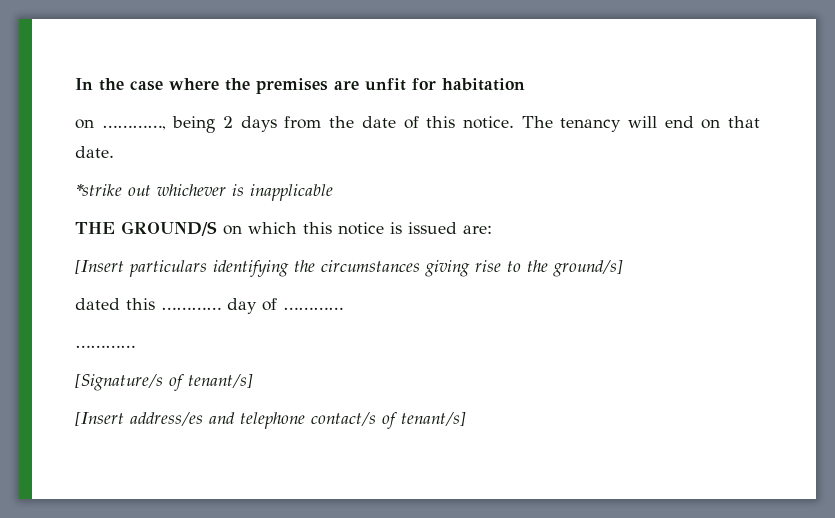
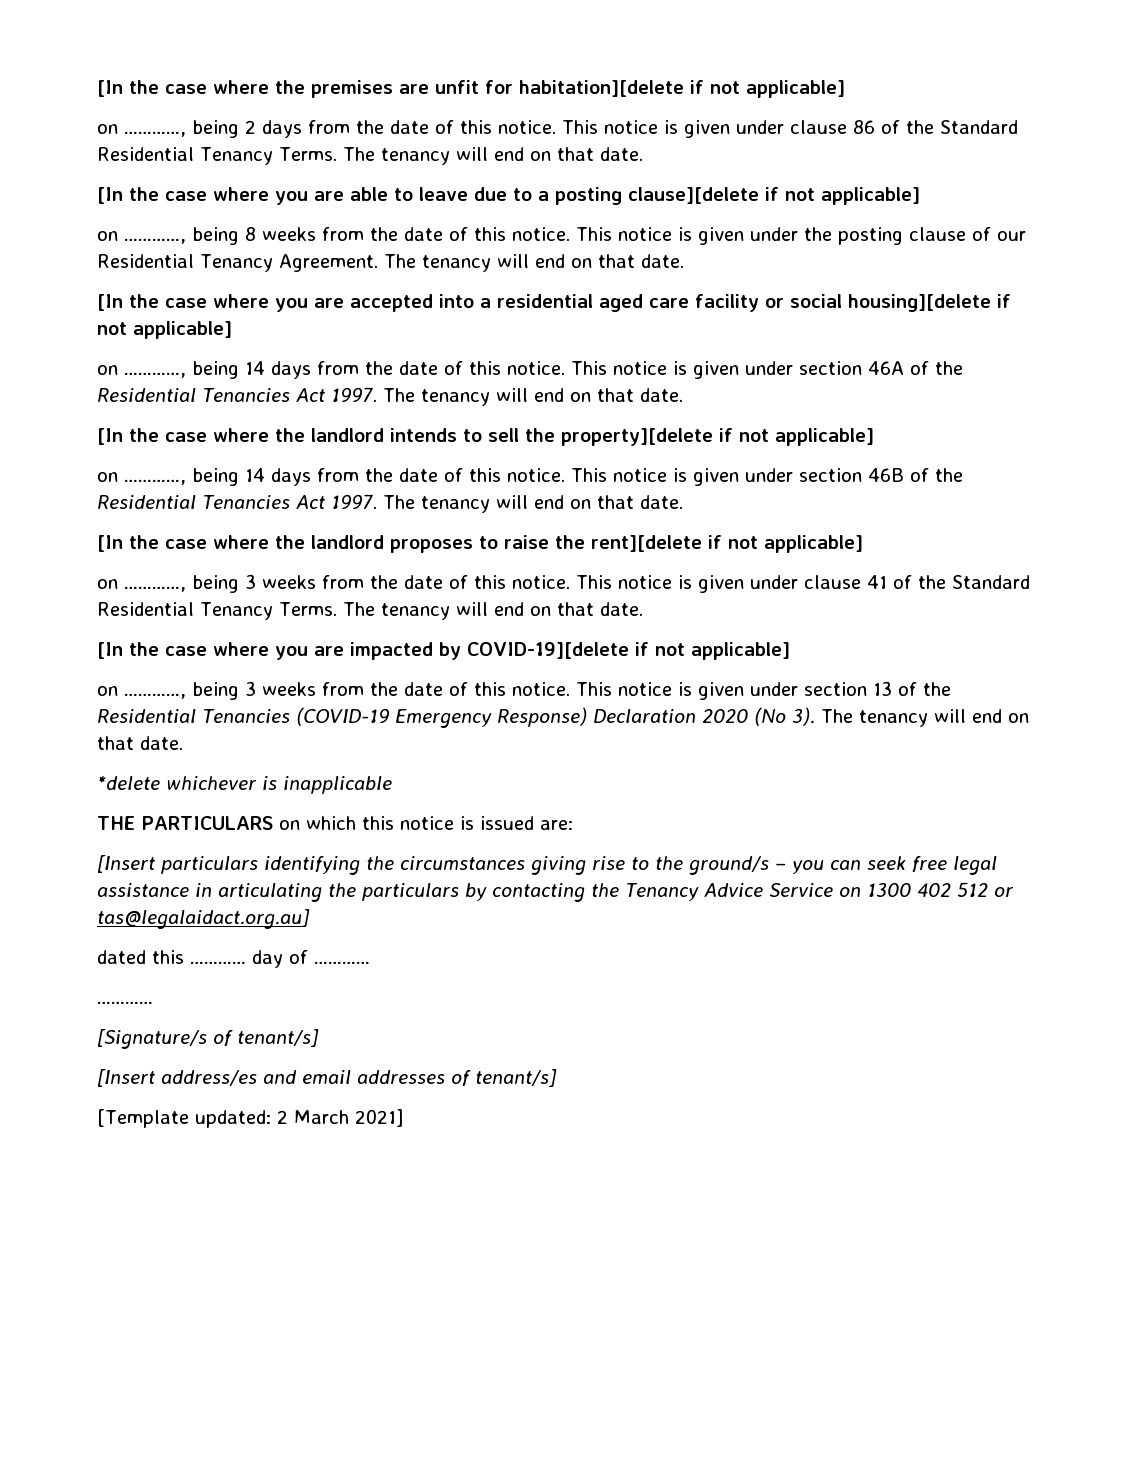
[75,78,93,90] In -> [97,80,123,97] [In
[442,78,525,91] habitation -> [519,80,845,98] habitation][delete if not applicable]
[521,116,760,132] [75,146,114,158] [75,184,151,196] The tenancy will end on that date. // *strike out -> [562,120,1018,138] [97,147,643,165] [97,187,920,205] [97,227,1026,245] [97,254,684,272] [97,294,1011,312] [97,321,232,339] [97,361,963,379] [97,387,683,406] [97,428,874,446] [97,468,963,486] [97,494,683,513] [97,535,863,553] [97,574,1030,593] [97,602,643,620] [97,642,790,660] [97,681,951,700] [97,707,1029,728] [97,736,183,750] [97,776,160,790] This notice is given under clause 86 of the Standard Residential Tenancy Terms. The tenancy will end on that date. // [In the case where you are able to leave due to a posting clause][delete if not applicable] // on …………, being 8 weeks from the date of this notice. This notice is given under the posting clause of our Residential Tenancy Agreement. The tenancy will end on that date. // [In the case where you are accepted into a residential aged care facility or social housing][delete if not applicable] // on …………, being 14 days from the date of this notice. This notice is given under section 46A of the Residential Tenancies Act 1997. The tenancy will end on that date. // [In the case where the landlord intends to sell the property][delete if not applicable] // on …………, being 14 days from the date of this notice. This notice is given under section 46B of the Residential Tenancies Act 1997. The tenancy will end on that date. // [In the case where the landlord proposes to raise the rent][delete if not applicable] // on …………, being 3 weeks from the date of this notice. This notice is given under clause 41 of the Standard Residential Tenancy Terms. The tenancy will end on that date. // [In the case where you are impacted by COVID-19][delete if not applicable] // on …………, being 3 weeks from the date of this notice. This notice is given under section 13 of the Residential Tenancies (COVID-19 Emergency Response) Declaration 2020 (No 3). The tenancy will end on that date. // *delete
[121,221,217,236] GROUND/S -> [141,816,273,830] PARTICULARS
[553,259,623,277] ground/s] -> [689,856,997,875] [97,882,1014,902] [97,909,310,929] ground/s – you can seek free legal assistance in articulating the particulars by contacting the Tenancy Advice Service on 1300 402 512 or tas@legalaidact.org.au]
[240,411,466,429] telephone contact/s of tenant/s] -> [302,1069,557,1087] [97,1109,404,1128] email addresses of tenant/s] // [Template updated: 2 March 2021]

